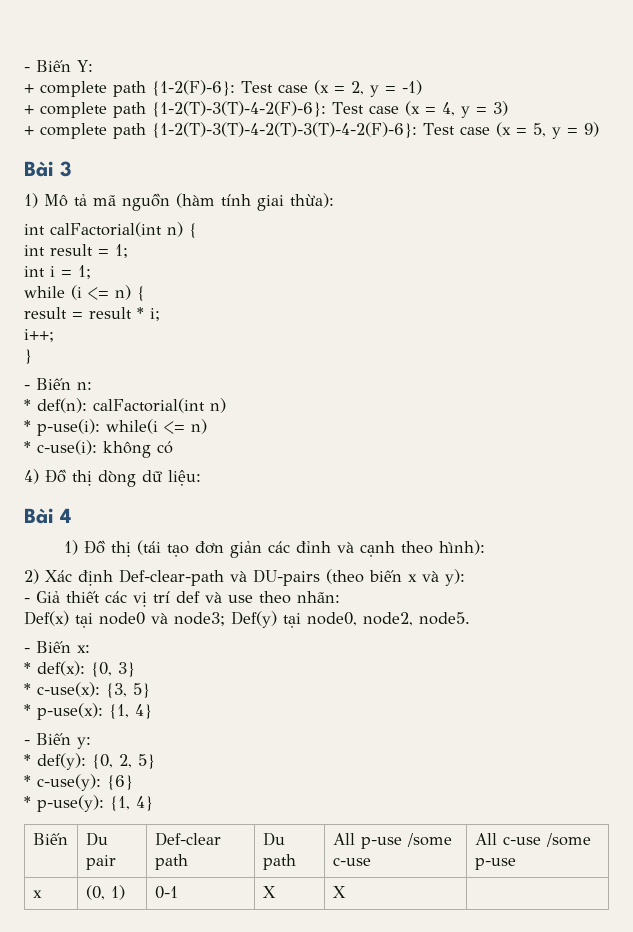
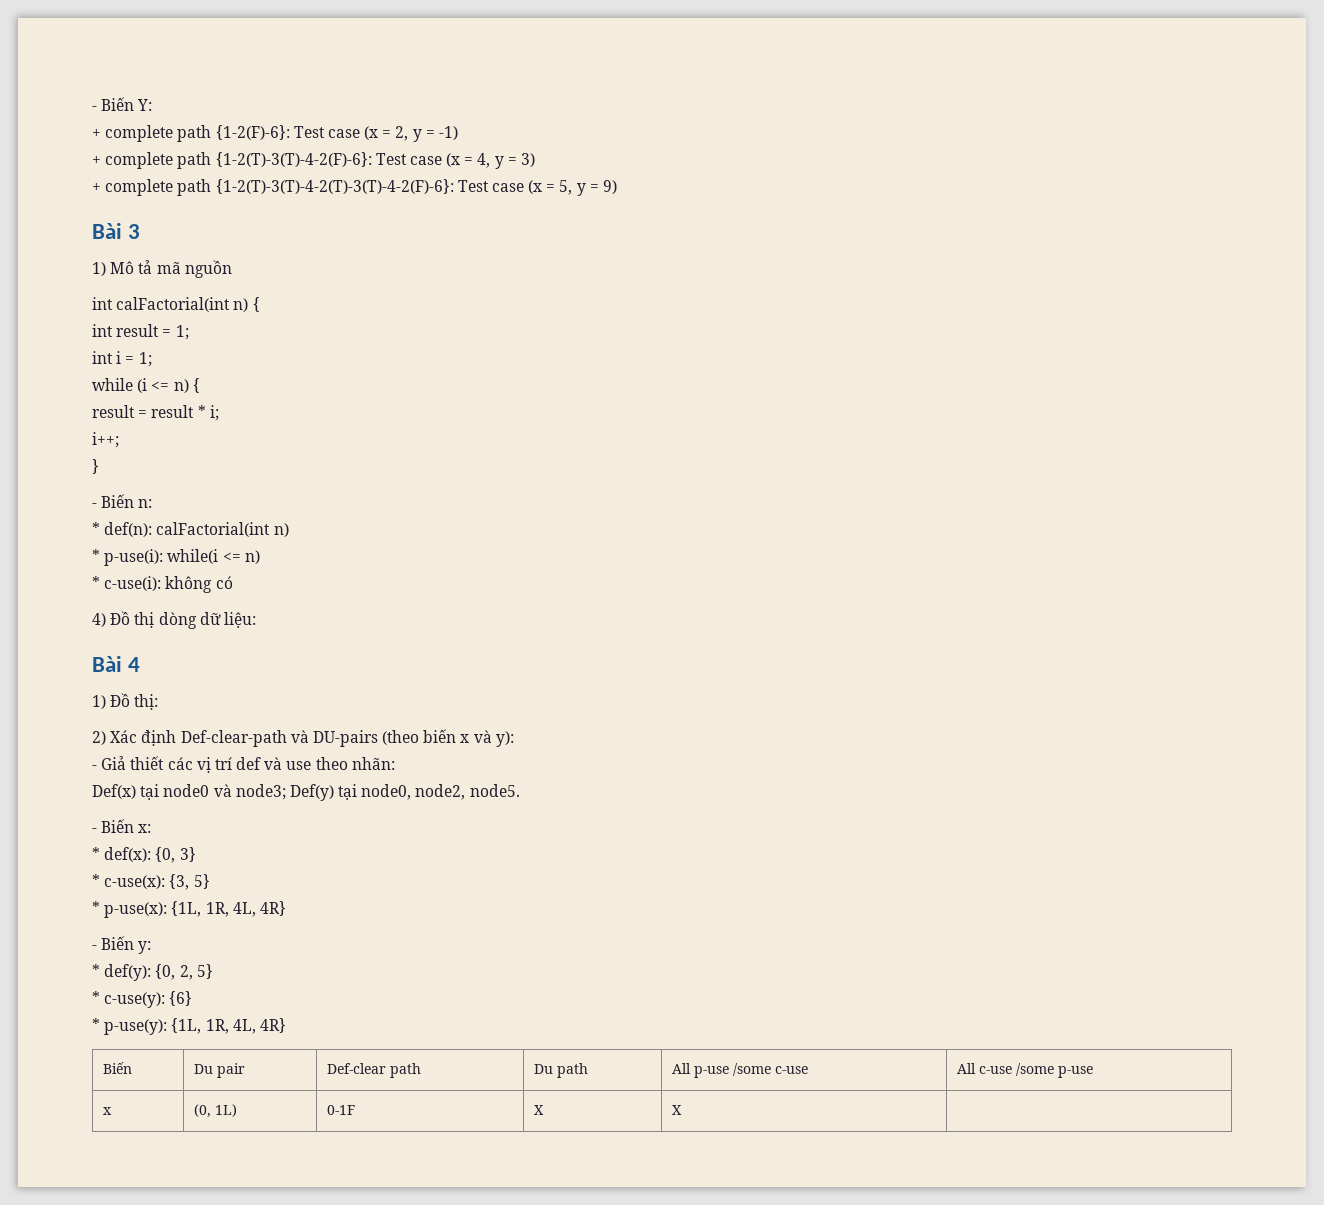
[176,193,334,211] (hàm tính giai thừa): -> (232, 269) none
[110,540,485,558] thị (tái tạo đơn giản các đỉnh và cạnh theo hình): -> [134,694,159,710] thị:
[109,704,152,719] {1, 4} -> [171,901,286,917] {1L, 1R, 4L, 4R}
[110,796,153,811] {1, 4} -> [171,1018,286,1034] {1L, 1R, 4L, 4R}
[110,885,125,900] [154,886,178,899] 1) | 0-1 -> [215,1104,238,1117] [327,1105,356,1115] 1L) | 0-1F

